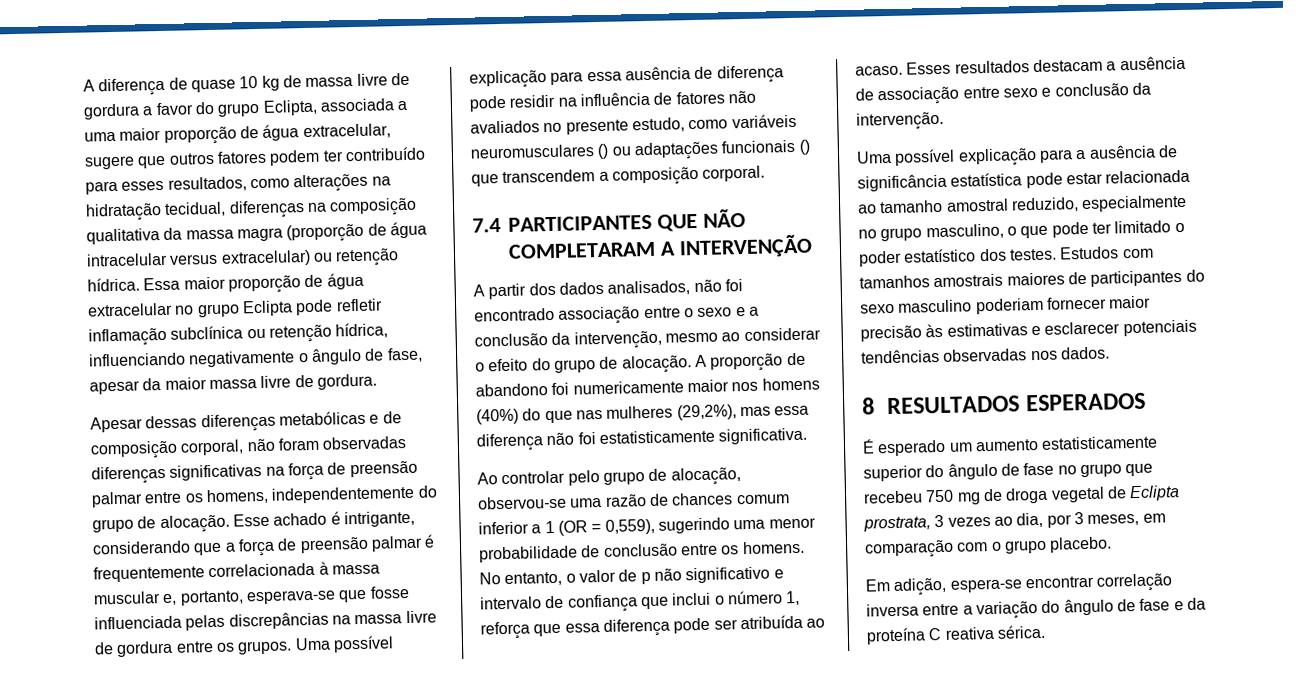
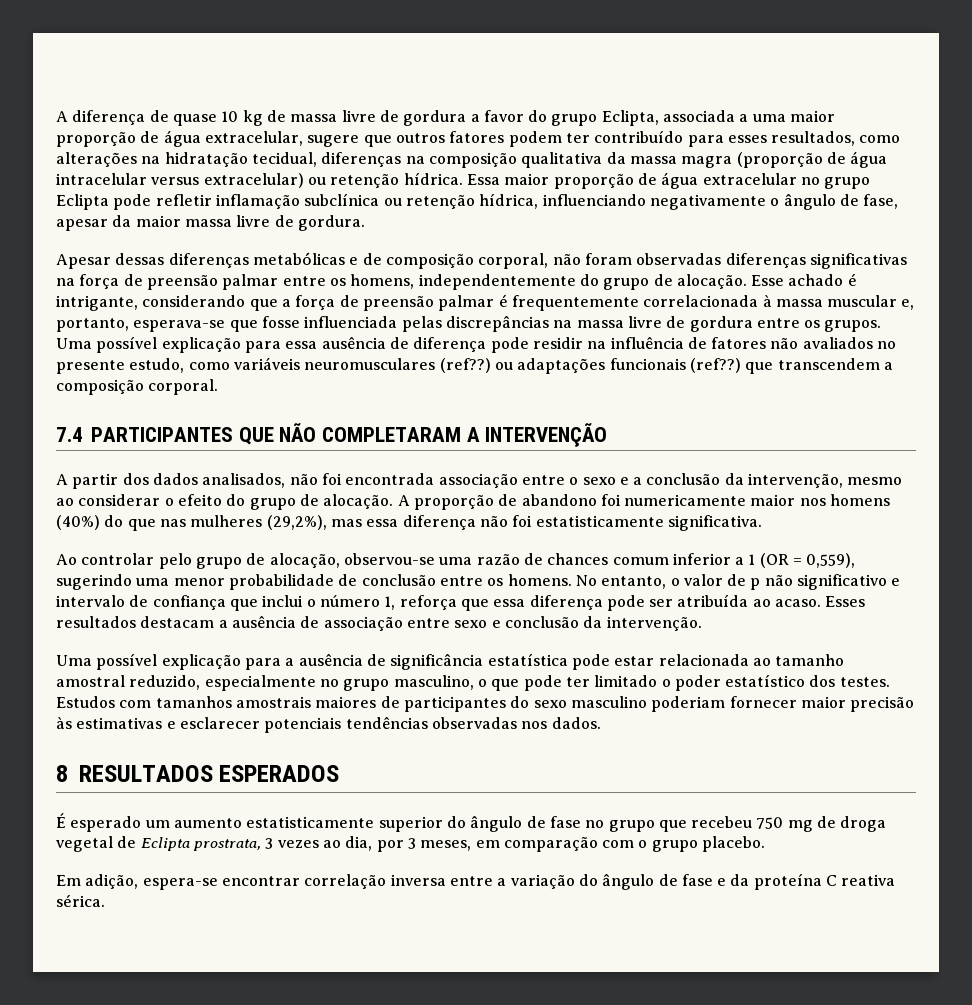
[597,143,610,159] () -> [439,358,491,373] (ref??)
[798,139,811,155] () -> [689,358,741,373] (ref??)
[474,307,555,322] encontrado -> [345,473,435,485] encontrada

